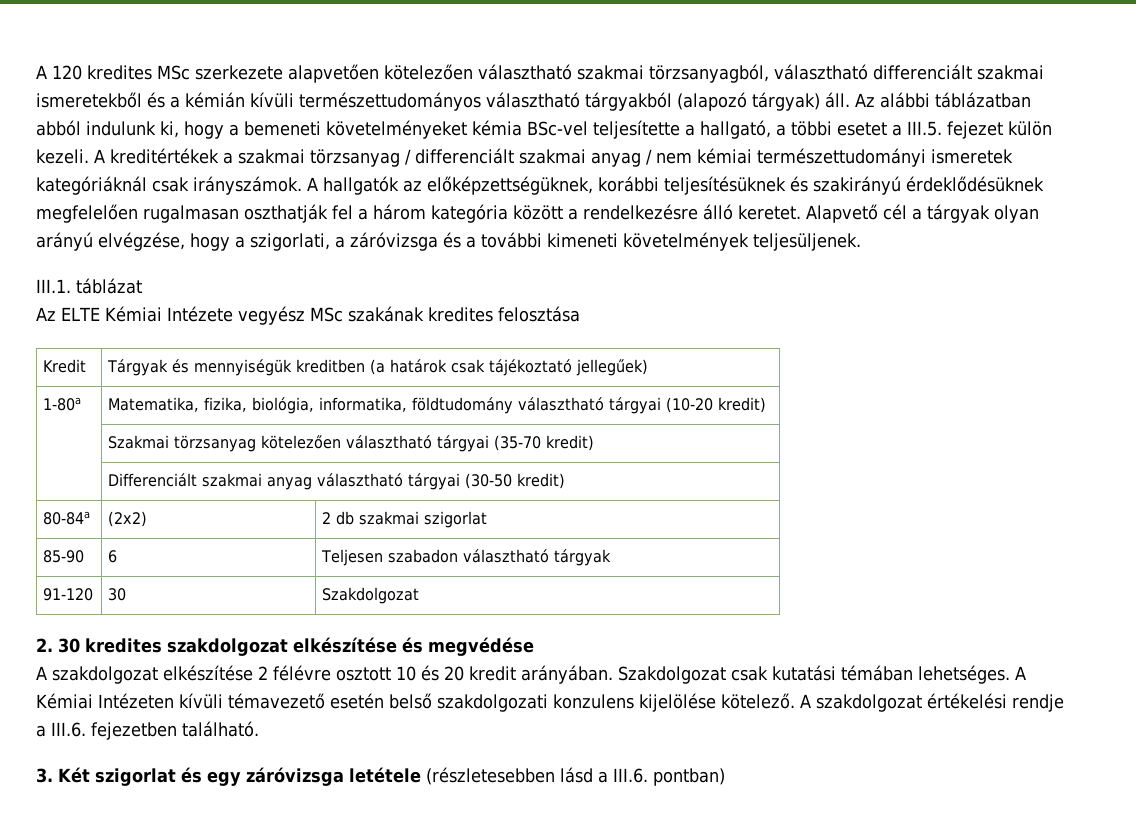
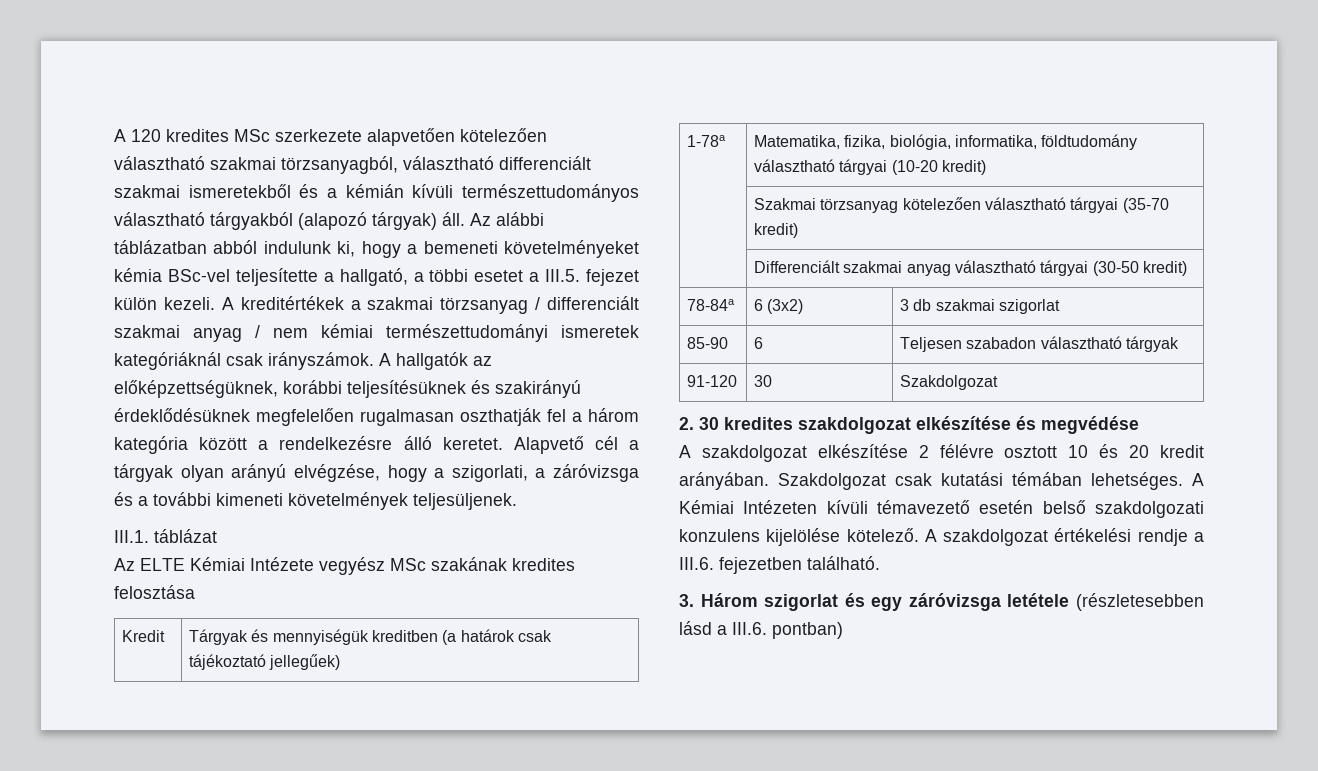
[43,397,82,411] 1-80a -> [687,135,727,147] 1-78a
[43,511,91,525] [108,511,148,527] [322,512,332,524] 80-84a | (2x2) | 2 -> [687,299,736,311] [754,299,804,314] [900,299,910,311] 78-84a | 6 (3x2) | 3
[58,767,90,783] Két -> [700,593,758,607] Három

